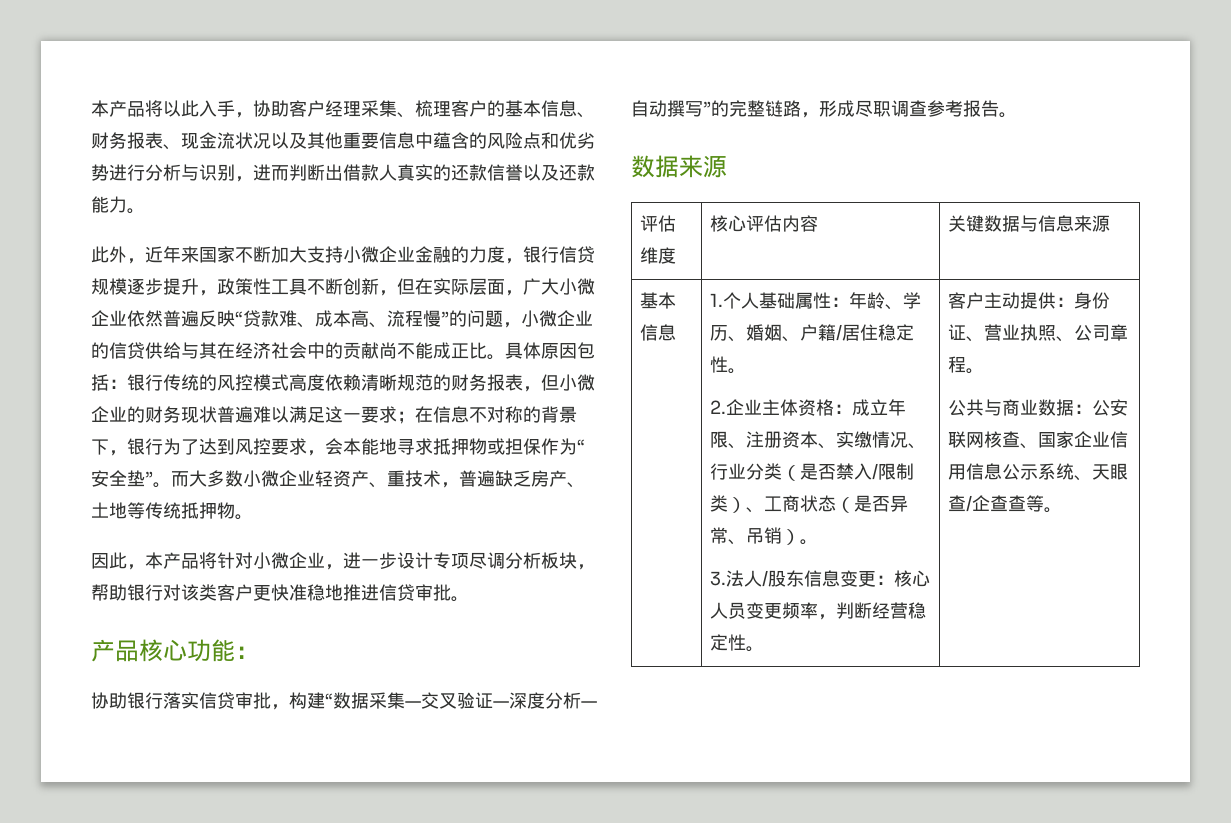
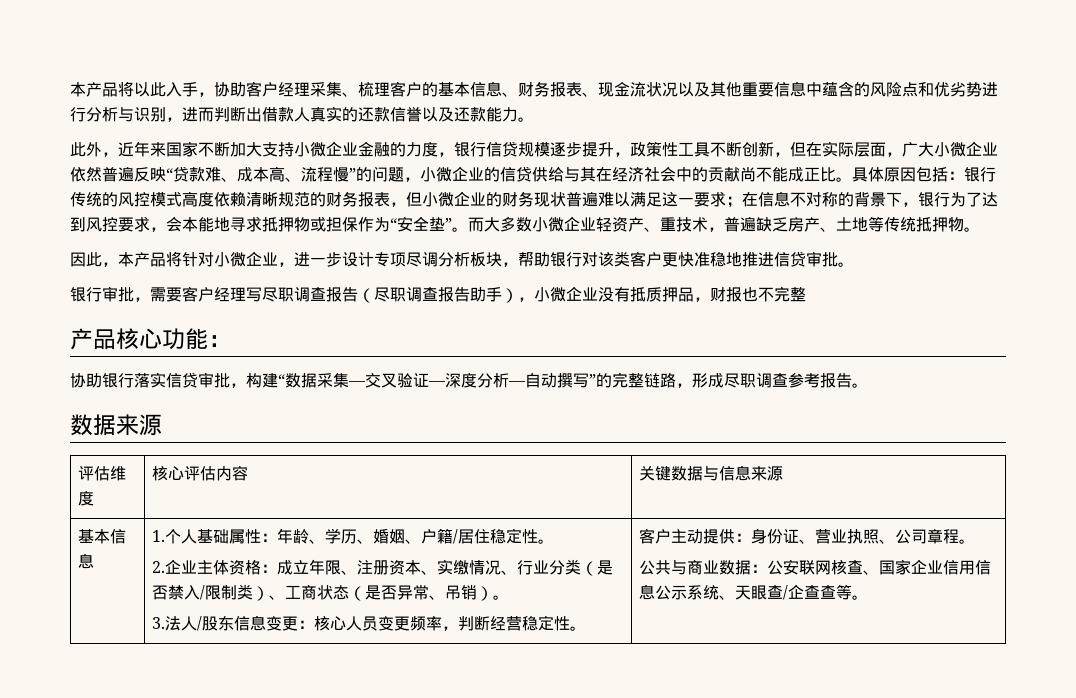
(469, 599) none -> [70,286,806,303] // 银行审批，需要客户经理写尽职调查报告（尽职调查报告助手），小微企业没有抵质押品，财报也不完整

